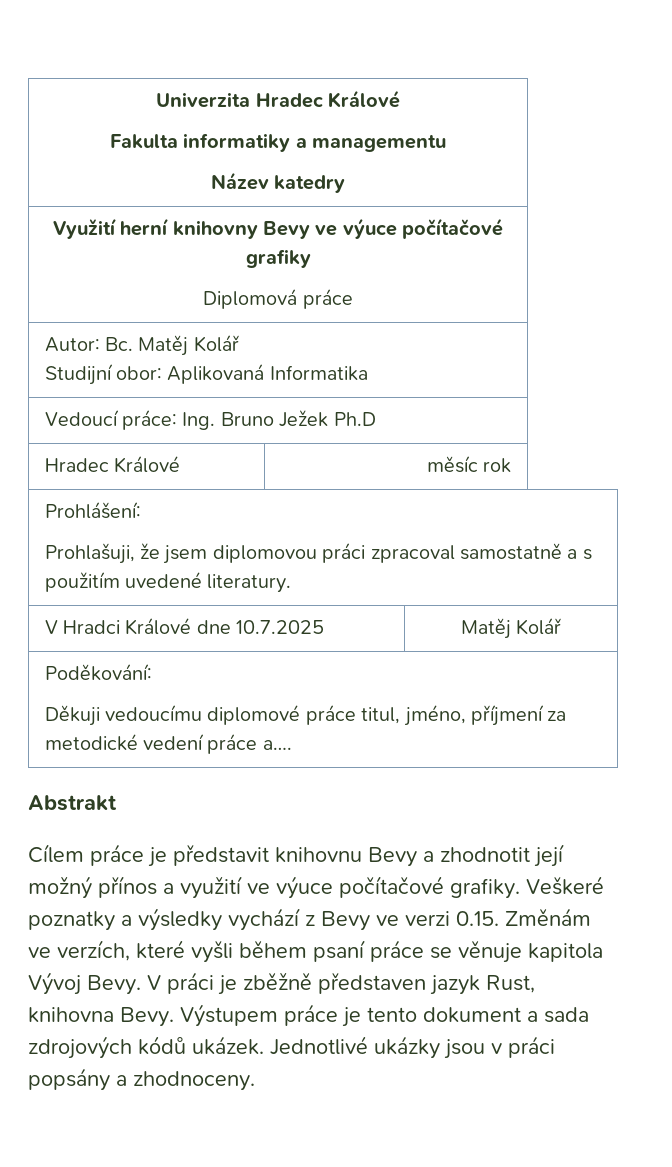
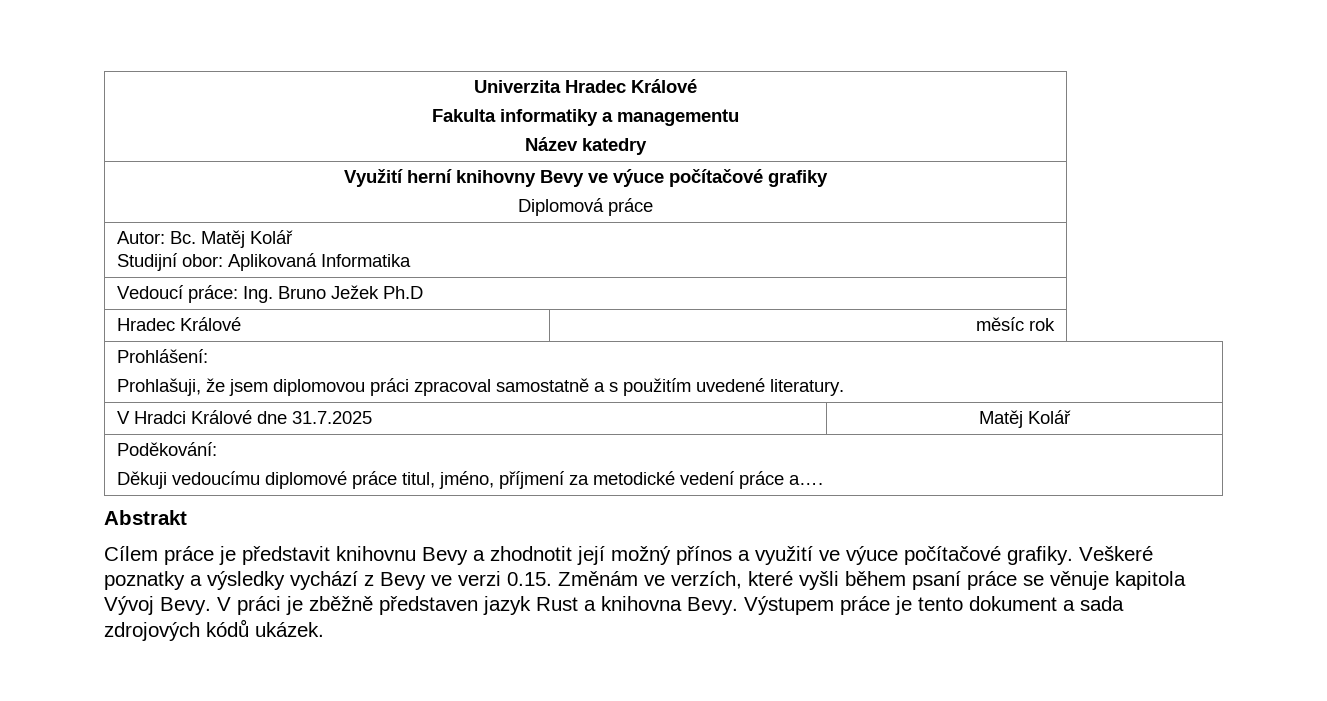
[236,620,325,634] 10.7.2025 -> [292,411,373,424] 31.7.2025
[486,975,535,993] Rust, -> [536,597,596,611] Rust a
[270,1036,555,1059] [28,1068,255,1091] Jednotlivé ukázky jsou v práci popsány a zhodnoceny. -> (324, 629) none

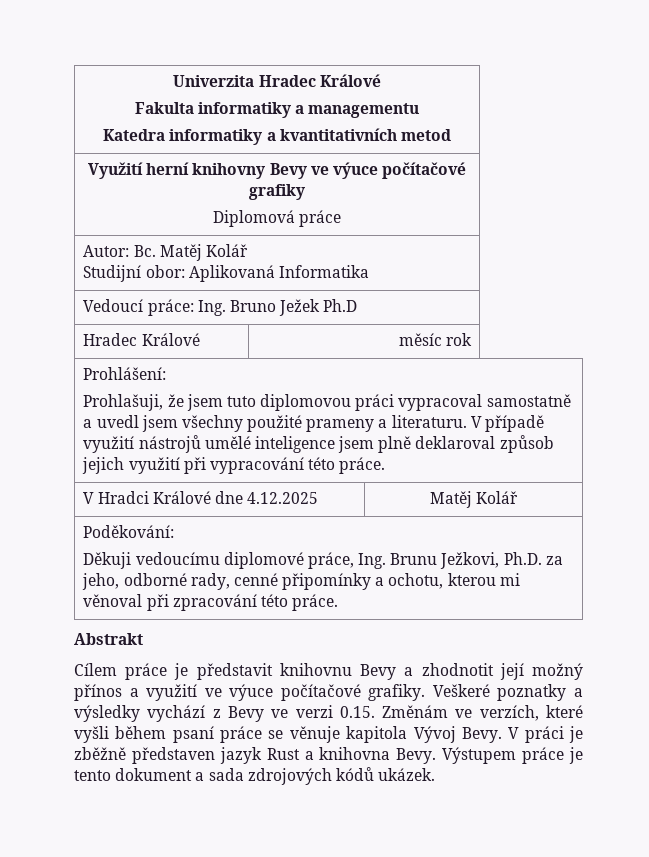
[525,137,647,155] Název katedry -> [103,128,451,145] Katedra informatiky a kvantitativních metod
(269, 387) none -> [226,396,256,407] tuto
[414,379,492,396] zpracoval -> [398,394,483,411] vypracoval
[609,378,845,396] s použitím uvedené literatury. -> [96,415,544,432] [83,435,554,453] [82,457,386,474] uvedl jsem všechny použité prameny a literaturu. V případě využití nástrojů umělé inteligence jsem plně deklaroval způsob jejich využití při vypracování této práce.
[292,411,373,424] 31.7.2025 -> [247,492,319,504] 4.12.2025
[352,471,824,489] práce titul, jméno, příjmení za metodické vedení práce a…. -> [307,552,563,569] [82,573,520,590] [83,594,339,611] práce, Ing. Brunu Ježkovi, Ph.D. za jeho, odborné rady, cenné připomínky a ochotu, kterou mi věnoval při zpracování této práce.

